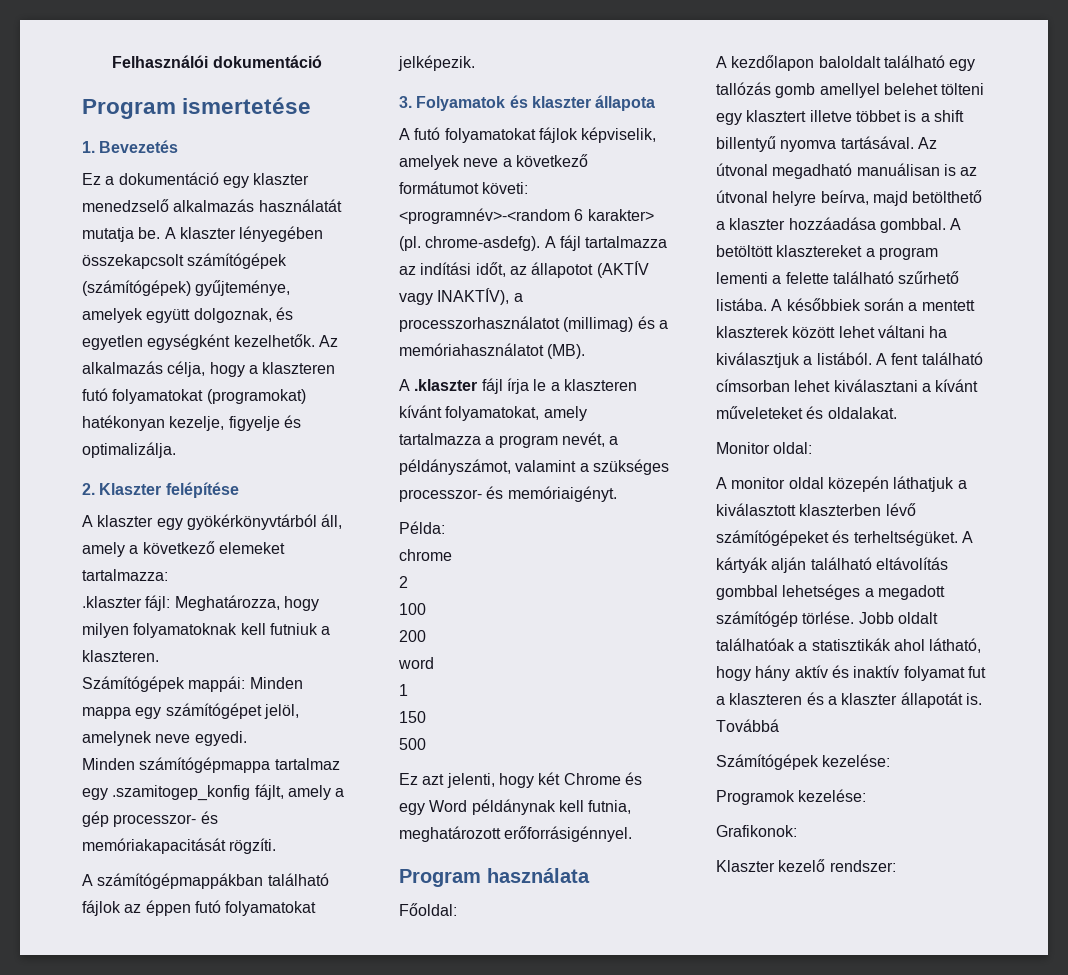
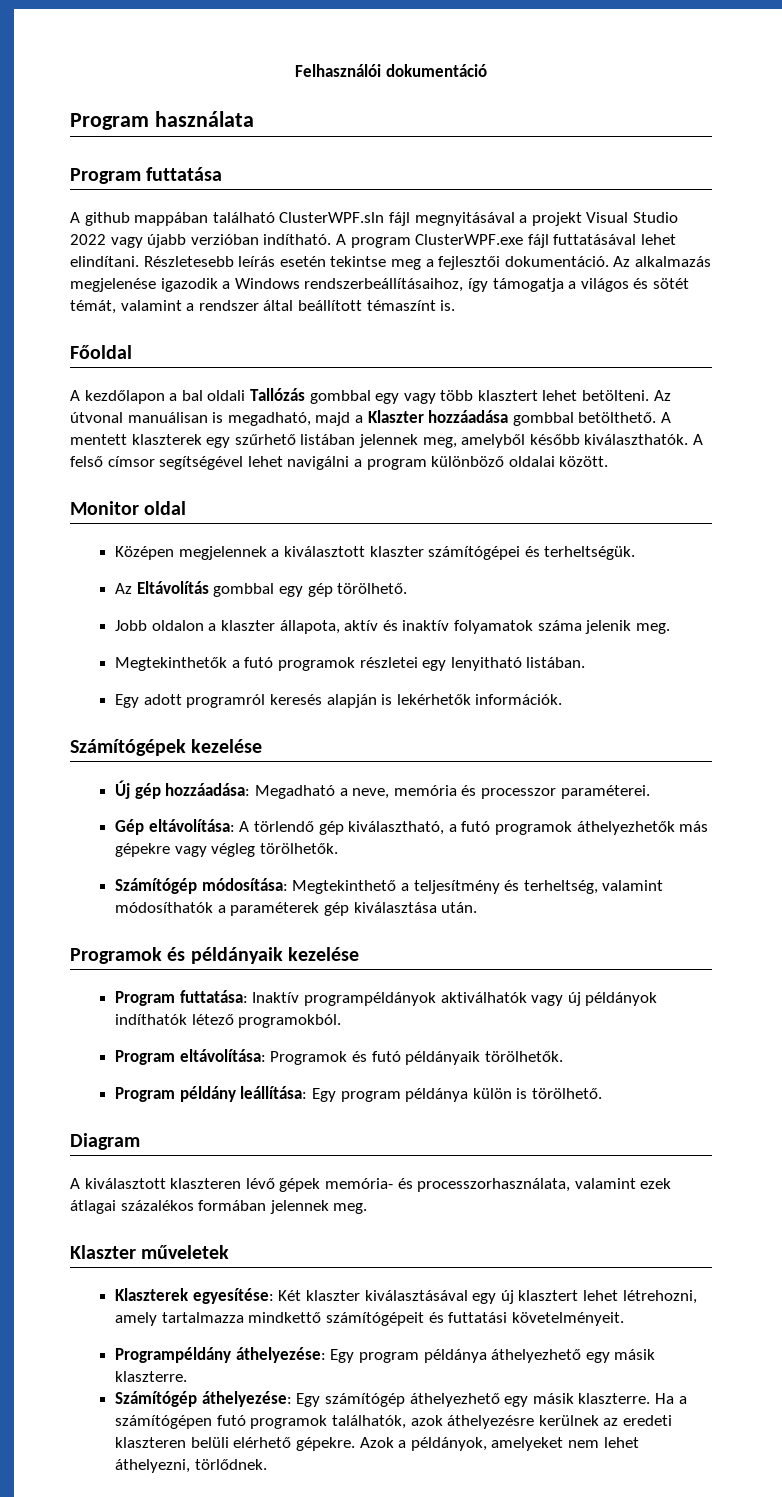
[182,97,312,114] [82,140,179,153] [82,172,310,188] [82,199,342,212] [82,226,324,242] [82,253,288,269] [82,280,291,296] [82,307,293,323] [82,334,338,350] [82,361,336,377] [82,388,306,404] [82,415,301,431] [82,442,176,458] [82,482,239,498] [82,514,343,530] [82,541,285,557] [82,569,168,581] [82,595,319,611] [82,623,331,638] [82,650,159,662] [82,676,303,692] [82,703,299,719] [82,731,247,746] [82,757,340,773] [82,784,345,801] [82,811,218,827] [82,838,277,854] [82,873,329,889] [82,900,317,916] [398,55,475,71] [399,95,656,111] [399,127,657,143] [399,154,588,170] [399,181,529,194] [399,208,654,224] [399,235,668,251] [399,261,649,278] [399,288,523,305] [399,316,668,332] [399,343,586,359] [399,378,637,394] [399,405,587,421] [399,432,619,448] [399,459,669,475] [399,486,617,502] [399,521,445,534] [399,549,452,561] [399,576,408,588] [399,603,426,615] [399,630,426,642] [398,657,434,669] [399,684,408,696] [399,711,426,723] [399,738,426,750] [399,772,642,788] [399,799,632,815] [399,826,633,842] [399,868,590,887] [399,903,457,916] [716,55,976,71] [716,82,985,98] [716,110,964,125] [716,136,914,152] ismertetése // 1. Bevezetés // Ez a dokumentáció egy klaszter menedzselő alkalmazás használatát mutatja be. A klaszter lényegében összekapcsolt számítógépek (számítógépek) gyűjteménye, amelyek együtt dolgoznak, és egyetlen egységként kezelhetők. Az alkalmazás célja, hogy a klaszteren futó folyamatokat (programokat) hatékonyan kezelje, figyelje és optimalizálja. // 2. Klaszter felépítése // A klaszter egy gyökérkönyvtárból áll, amely a következő elemeket tartalmazza: // .klaszter fájl: Meghatározza, hogy milyen folyamatoknak kell futniuk a klaszteren. // Számítógépek mappái: Minden mappa egy számítógépet jelöl, amelynek neve egyedi. // Minden számítógépmappa tartalmaz egy .szamitogep_konfig fájlt, amely a gép processzor- és memóriakapacitását rögzíti. // A számítógépmappákban található fájlok az éppen futó folyamatokat jelképezik. // 3. Folyamatok és klaszter állapota // A futó folyamatokat fájlok képviselik, amelyek neve a következő formátumot követi: <programnév>-<random 6 karakter> (pl. chrome-asdefg). A fájl tartalmazza az indítási időt, az állapotot (AKTÍV vagy INAKTÍV), a processzorhasználatot (millimag) és a memóriahasználatot (MB). // A .klaszter fájl írja le a klaszteren kívánt folyamatokat, amely tartalmazza a program nevét, a példányszámot, valamint a szükséges processzor- és memóriaigényt. // Példa: // chrome // 2 // 100 // 200 // word // 1 // 150 // 500 // Ez azt jelenti, hogy két Chrome és egy Word példánynak kell futnia, meghatározott erőforrásigénnyel. // Program használata // Főoldal: // A kezdőlapon baloldalt található egy tallózás gomb amellyel belehet tölteni egy klasztert illetve többet is a shift billentyű nyomva tartásával. -> [154,111,254,127] [70,167,223,184] [70,212,678,226] [70,234,676,248] [70,256,711,270] [70,278,689,292] [70,300,456,314] [70,345,132,359] [70,388,650,404] használata // Program futtatása // A github mappában található ClusterWPF.sln fájl megnyitásával a projekt Visual Studio 2022 vagy újabb verzióban indítható. A program ClusterWPF.exe fájl futtatásával lehet elindítani. Részletesebb leírás esetén tekintse meg a fejlesztői dokumentáció. Az alkalmazás megjelenése igazodik a Windows rendszerbeállításaihoz, így támogatja a világos és sötét témát, valamint a rendszer által beállított témaszínt is. // Főoldal // A kezdőlapon a bal oldali Tallózás gombbal egy vagy több klasztert lehet betölteni.
[772,163,853,179] megadható -> (123, 417) none
[960,167,978,176] [716,190,983,206] [716,217,962,233] [716,245,938,260] [716,271,960,284] [716,298,975,311] [716,325,948,338] [716,352,983,368] [716,379,979,392] [716,406,897,419] [716,442,813,454] [716,476,967,492] [716,503,916,516] [716,530,973,546] [716,557,948,573] [716,584,945,600] [716,611,938,627] [716,638,982,653] [716,665,986,681] [716,692,982,708] [716,719,779,732] [716,754,891,770] [716,789,867,805] [716,825,797,837] [716,859,896,872] az útvonal helyre beírva, majd betölthető a klaszter hozzáadása gombbal. A betöltött klasztereket a program lementi a felette található szűrhető listába. A későbbiek során a mentett klaszterek között lehet váltani ha kiválasztjuk a listából. A fent található címsorban lehet kiválasztani a kívánt műveleteket és oldalakat. // Monitor oldal: // A monitor oldal közepén láthatjuk a kiválasztott klaszterben lévő számítógépeket és terheltségüket. A kártyák alján található eltávolítás gombbal lehetséges a megadott számítógép törlése. Jobb oldalt találhatóak a statisztikák ahol látható, hogy hány aktív és inaktív folyamat fut a klaszteren és a klaszter állapotát is. Továbbá // Számítógépek kezelése: // Programok kezelése: // Grafikonok: // Klaszter kezelő rendszer: -> [227,410,671,426] [70,434,703,448] [70,456,609,470] [70,501,187,515] [115,546,636,560] [115,581,408,597] [115,620,670,634] [115,657,586,671] [115,694,563,708] [70,739,263,756] [115,780,650,799] [115,819,709,835] [115,843,339,857] [115,878,664,894] [115,902,478,916] [70,947,360,964] [115,990,658,1006] [115,1014,342,1028] [115,1049,563,1065] [115,1086,603,1102] [70,1133,140,1150] [70,1178,672,1192] [70,1200,368,1214] [70,1245,230,1259] [115,1288,697,1304] [115,1312,624,1326] [115,1347,656,1363] [115,1371,188,1382] [115,1391,687,1407] [115,1415,673,1429] [115,1437,639,1451] [115,1459,267,1473] megadható, majd a Klaszter hozzáadása gombbal betölthető. A mentett klaszterek egy szűrhető listában jelennek meg, amelyből később kiválaszthatók. A felső címsor segítségével lehet navigálni a program különböző oldalai között. // Monitor oldal // Középen megjelennek a kiválasztott klaszter számítógépei és terheltségük. // Az Eltávolítás gombbal egy gép törölhető. // Jobb oldalon a klaszter állapota, aktív és inaktív folyamatok száma jelenik meg. // Megtekinthetők a futó programok részletei egy lenyitható listában. // Egy adott programról keresés alapján is lekérhetők információk. // Számítógépek kezelése // Új gép hozzáadása: Megadható a neve, memória és processzor paraméterei. // Gép eltávolítása: A törlendő gép kiválasztható, a futó programok áthelyezhetők más gépekre vagy végleg törölhetők. // Számítógép módosítása: Megtekinthető a teljesítmény és terheltség, valamint módosíthatók a paraméterek gép kiválasztása után. // Programok és példányaik kezelése // Program futtatása: Inaktív programpéldányok aktiválhatók vagy új példányok indíthatók létező programokból. // Program eltávolítása: Programok és futó példányaik törölhetők. // Program példány leállítása: Egy program példánya külön is törölhető. // Diagram // A kiválasztott klaszteren lévő gépek memória- és processzorhasználata, valamint ezek átlagai százalékos formában jelennek meg. // Klaszter műveletek // Klaszterek egyesítése: Két klaszter kiválasztásával egy új klasztert lehet létrehozni, amely tartalmazza mindkettő számítógépeit és futtatási követelményeit. // Programpéldány áthelyezése: Egy program példánya áthelyezhető egy másik klaszterre. // Számítógép áthelyezése: Egy számítógép áthelyezhető egy másik klaszterre. Ha a számítógépen futó programok találhatók, azok áthelyezésre kerülnek az eredeti klaszteren belüli elérhető gépekre. Azok a példányok, amelyeket nem lehet áthelyezni, törlődnek.

